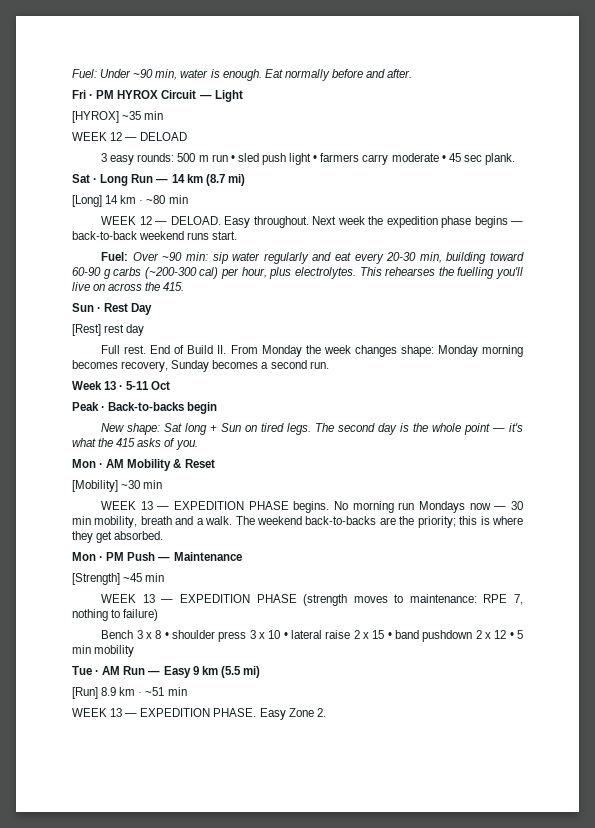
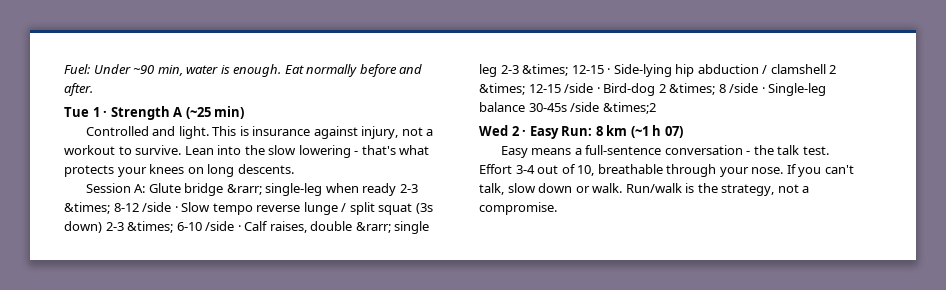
[72,90,243,102] [72,111,164,123] [72,132,188,141] [101,153,515,165] [72,174,245,186] [72,195,188,207] [101,216,523,228] [72,231,238,240] [101,252,524,264] [72,267,524,279] [72,282,185,291] [72,303,153,315] [72,324,145,336] [101,345,523,357] [72,360,329,372] [72,381,171,390] [72,402,218,414] [101,423,523,435] [72,438,198,450] [72,459,215,471] [72,480,163,492] [101,501,523,513] [72,516,523,528] [72,531,164,543] [72,552,242,561] [72,573,165,585] [101,594,523,606] [72,609,159,621] [101,630,524,642] [72,645,135,657] [72,666,260,678] [72,687,187,699] [72,708,326,720] Fri · PM HYROX Circuit — Light // [HYROX] ~35 min // WEEK 12 — DELOAD // 3 easy rounds: 500 m run • sled push light • farmers carry moderate • 45 sec plank. // Sat · Long Run — 14 km (8.7 mi) // [Long] 14 km · ~80 min // WEEK 12 — DELOAD. Easy throughout. Next week the expedition phase begins — back-to-back weekend runs start. // Fuel: Over ~90 min: sip water regularly and eat every 20-30 min, building toward 60-90 g carbs (~200-300 cal) per hour, plus electrolytes. This rehearses the fuelling you'll live on across the 415. // Sun · Rest Day // [Rest] rest day // Full rest. End of Build II. From Monday the week changes shape: Monday morning becomes recovery, Sunday becomes a second run. // Week 13 · 5-11 Oct // Peak · Back-to-backs begin // New shape: Sat long + Sun on tired legs. The second day is the whole point — it's what the 415 asks of you. // Mon · AM Mobility & Reset // [Mobility] ~30 min // WEEK 13 — EXPEDITION PHASE begins. No morning run Mondays now — 30 min mobility, breath and a walk. The weekend back-to-backs are the priority; this is where they get absorbed. // Mon · PM Push — Maintenance // [Strength] ~45 min // WEEK 13 — EXPEDITION PHASE (strength moves to maintenance: RPE 7, nothing to failure) // Bench 3 x 8 • shoulder press 3 x 10 • lateral raise 2 x 15 • band pushdown 2 x 12 • 5 min mobility // Tue · AM Run — Easy 9 km (5.5 mi) // [Run] 8.9 km · ~51 min // WEEK 13 — EXPEDITION PHASE. Easy Zone 2. -> [64,106,245,120] [85,126,434,139] [64,145,430,158] [64,164,294,177] [85,183,418,196] [64,202,433,215] [64,221,430,234] [479,64,837,77] [479,83,827,96] [479,102,656,114] [479,125,683,139] [500,145,829,158] [479,164,854,177] [479,183,810,196] [479,202,557,215] Tue 1 · Strength A (~25 min) // Controlled and light. This is insurance against injury, not a workout to survive. Lean into the slow lowering - that's what protects your knees on long descents. // Session A: Glute bridge &rarr; single-leg when ready 2-3 &times; 8-12 /side · Slow tempo reverse lunge / split squat (3s down) 2-3 &times; 6-10 /side · Calf raises, double &rarr; single leg 2-3 &times; 12-15 · Side-lying hip abduction / clamshell 2 &times; 12-15 /side · Bird-dog 2 &times; 8 /side · Single-leg balance 30-45s /side &times;2 // Wed 2 · Easy Run: 8 km (~1 h 07) // Easy means a full-sentence conversation - the talk test. Effort 3-4 out of 10, breathable through your nose. If you can't talk, slow down or walk. Run/walk is the strategy, not a compromise.

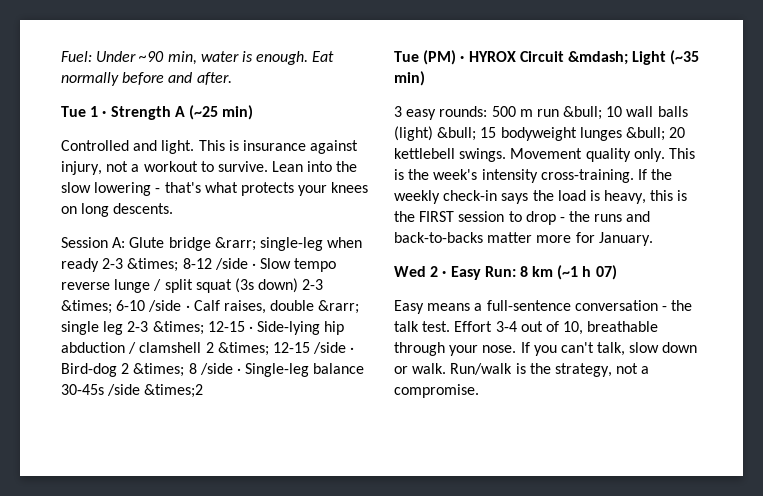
(656, 108) none -> [394,50,700,65] [394,71,425,86] [394,106,688,120] [394,126,686,141] [394,148,695,162] [394,169,673,183] [394,190,688,204] [394,211,651,225] [394,232,653,246] // Tue (PM) · HYROX Circuit &mdash; Light (~35 min) // 3 easy rounds: 500 m run &bull; 10 wall balls (light) &bull; 15 bodyweight lunges &bull; 20 kettlebell swings. Movement quality only. This is the week's intensity cross-training. If the weekly check-in says the load is heavy, this is the FIRST session to drop - the runs and back-to-backs matter more for January.

